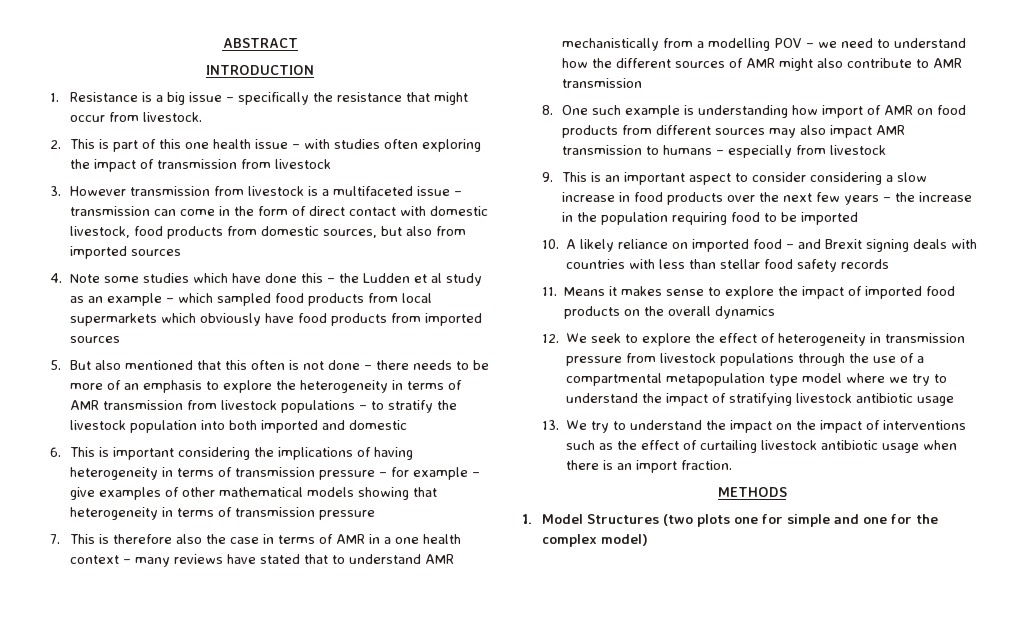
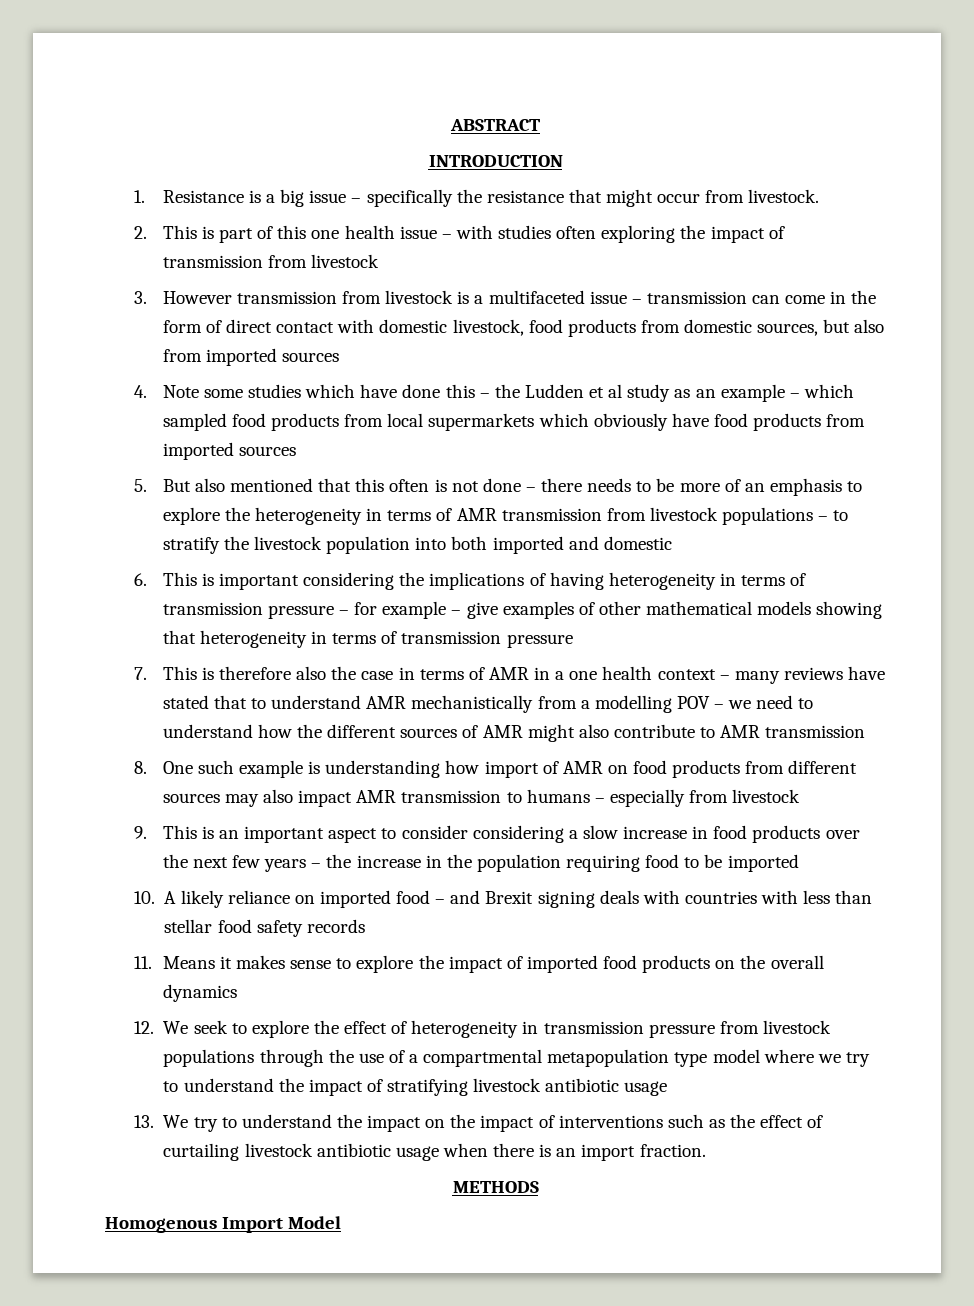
[522,514,939,527] [542,534,649,547] 1. Model Structures (two plots one for simple and one for the complex model) -> [105,1216,342,1233] Homogenous Import Model

